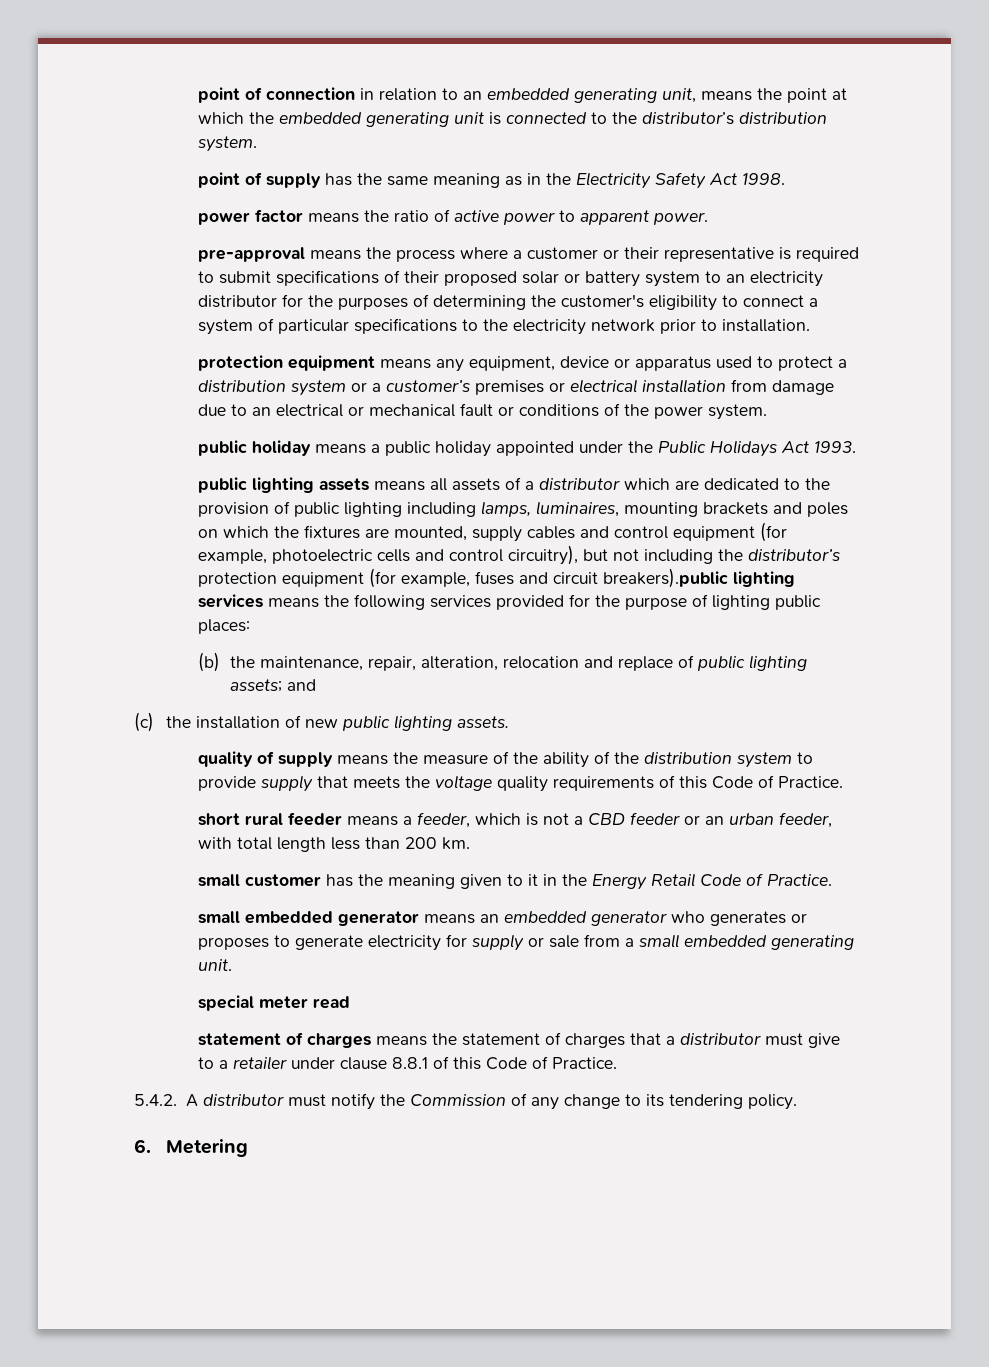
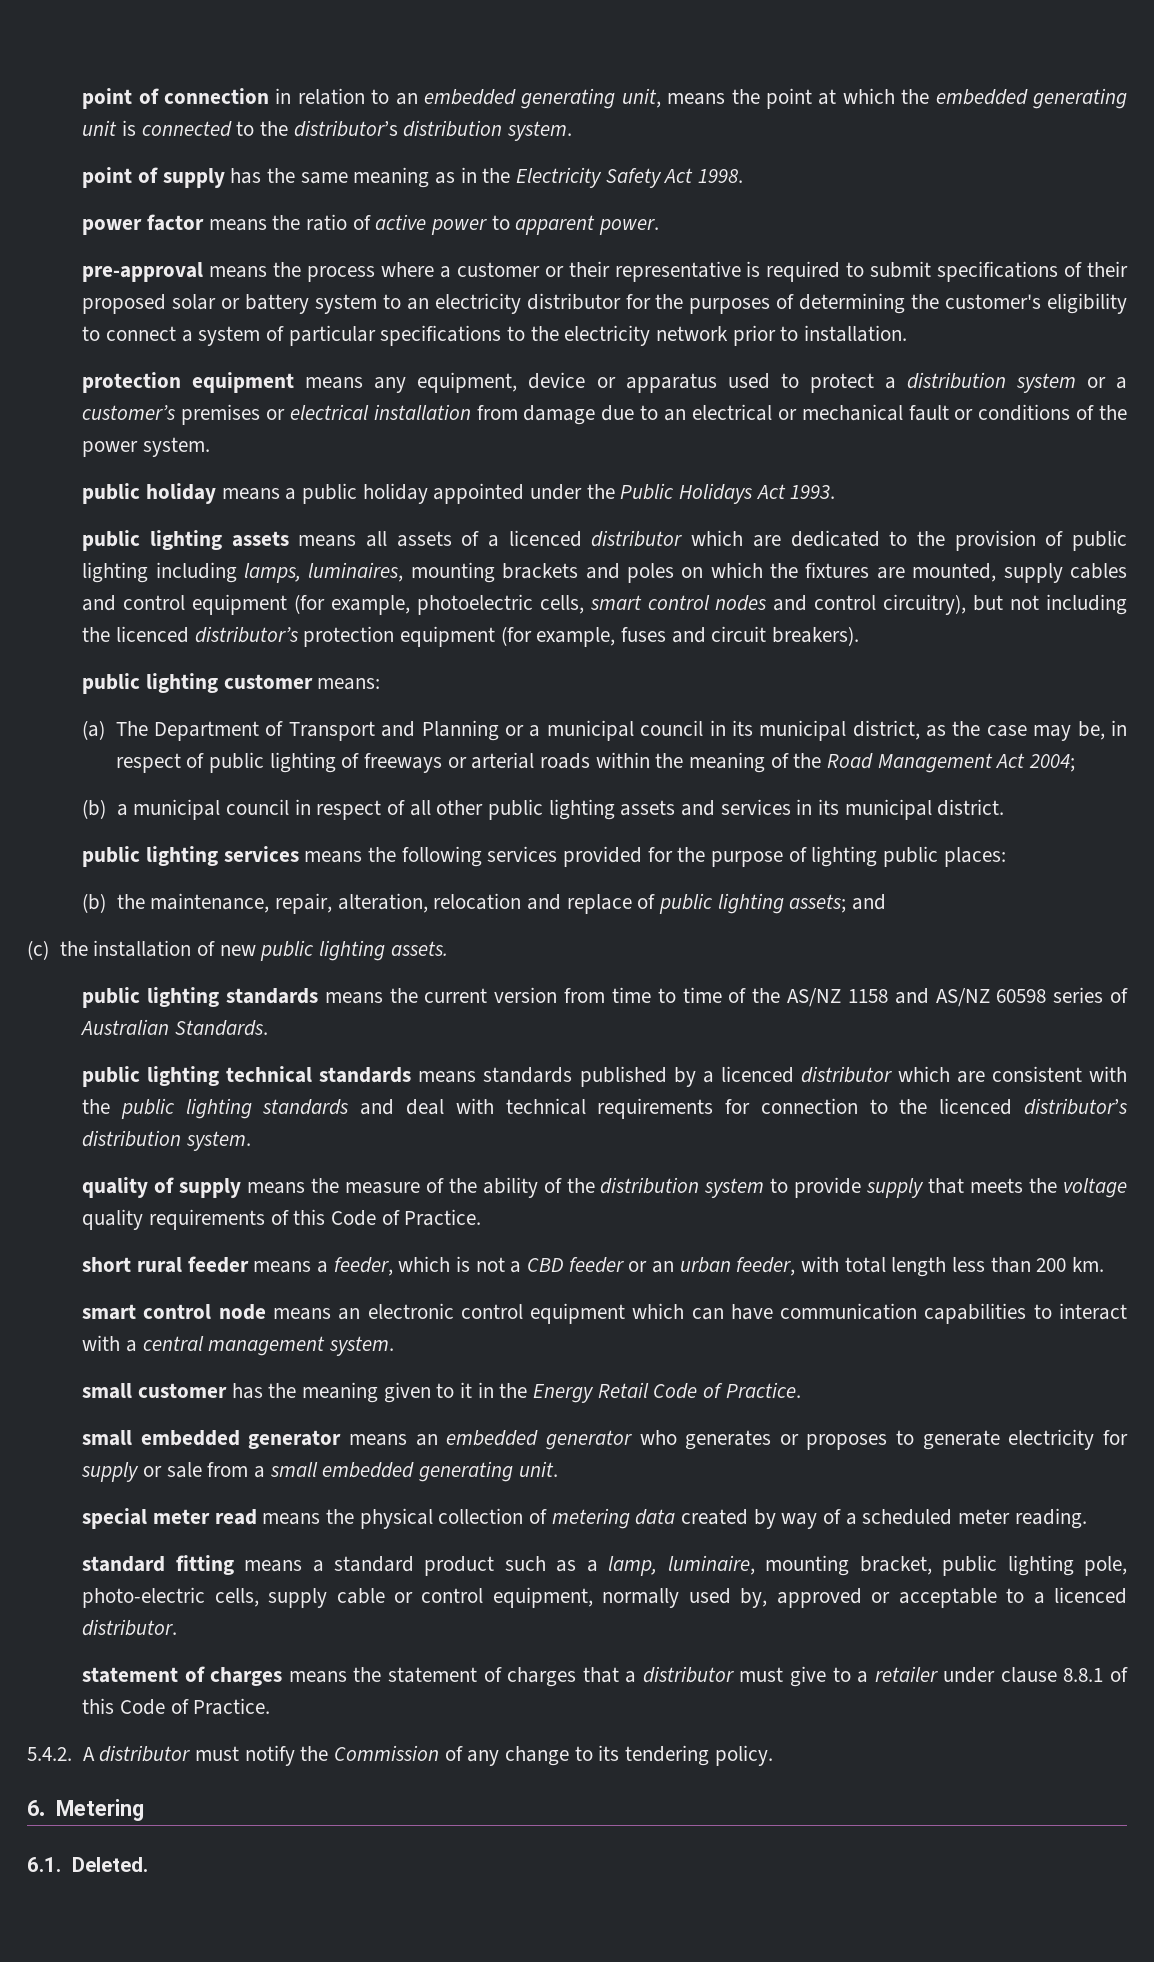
(535, 485) none -> [508,530,582,547] licenced
[377,549,411,562] cells -> [539,595,767,614] cells, smart control nodes
(744, 555) none -> [115,626,189,643] licenced
[603,568,729,588] breakers).public -> [771,626,859,646] [82,673,381,694] [82,720,1128,741] [115,752,1076,773] [82,799,1005,820] [82,846,141,867] breakers). // public lighting customer means: // (a) The Department of Transport and Planning or a municipal council in its municipal district, as the case may be, in respect of public lighting of freeways or arterial roads within the meaning of the Road Management Act 2004; // (b) a municipal council in respect of all other public lighting assets and services in its municipal district. // public
(510, 722) none -> [82,987,1129,1008] [80,1019,268,1036] [82,1066,1128,1087] [82,1098,1127,1119] [82,1130,251,1151] // public lighting standards means the current version from time to time of the AS/NZ 1158 and AS/NZ 60598 series of Australian Standards. // public lighting technical standards means standards published by a licenced distributor which are consistent with the public lighting standards and deal with technical requirements for connection to the licenced distributor’s distribution system.
(471, 843) none -> [82,1303,1127,1324] [82,1335,394,1356] // smart control node means an electronic control equipment which can have communication capabilities to interact with a central management system.
(351, 1002) none -> [262,1508,1087,1529] [82,1555,1127,1576] [82,1587,1127,1608] [82,1619,178,1636] means the physical collection of metering data created by way of a scheduled meter reading. // standard fitting means a standard product such as a lamp, luminaire, mounting bracket, public lighting pole, photo-electric cells, supply cable or control equipment, normally used by, approved or acceptable to a licenced distributor.
(249, 1148) none -> [27,1857,148,1872] // 6.1. Deleted.

